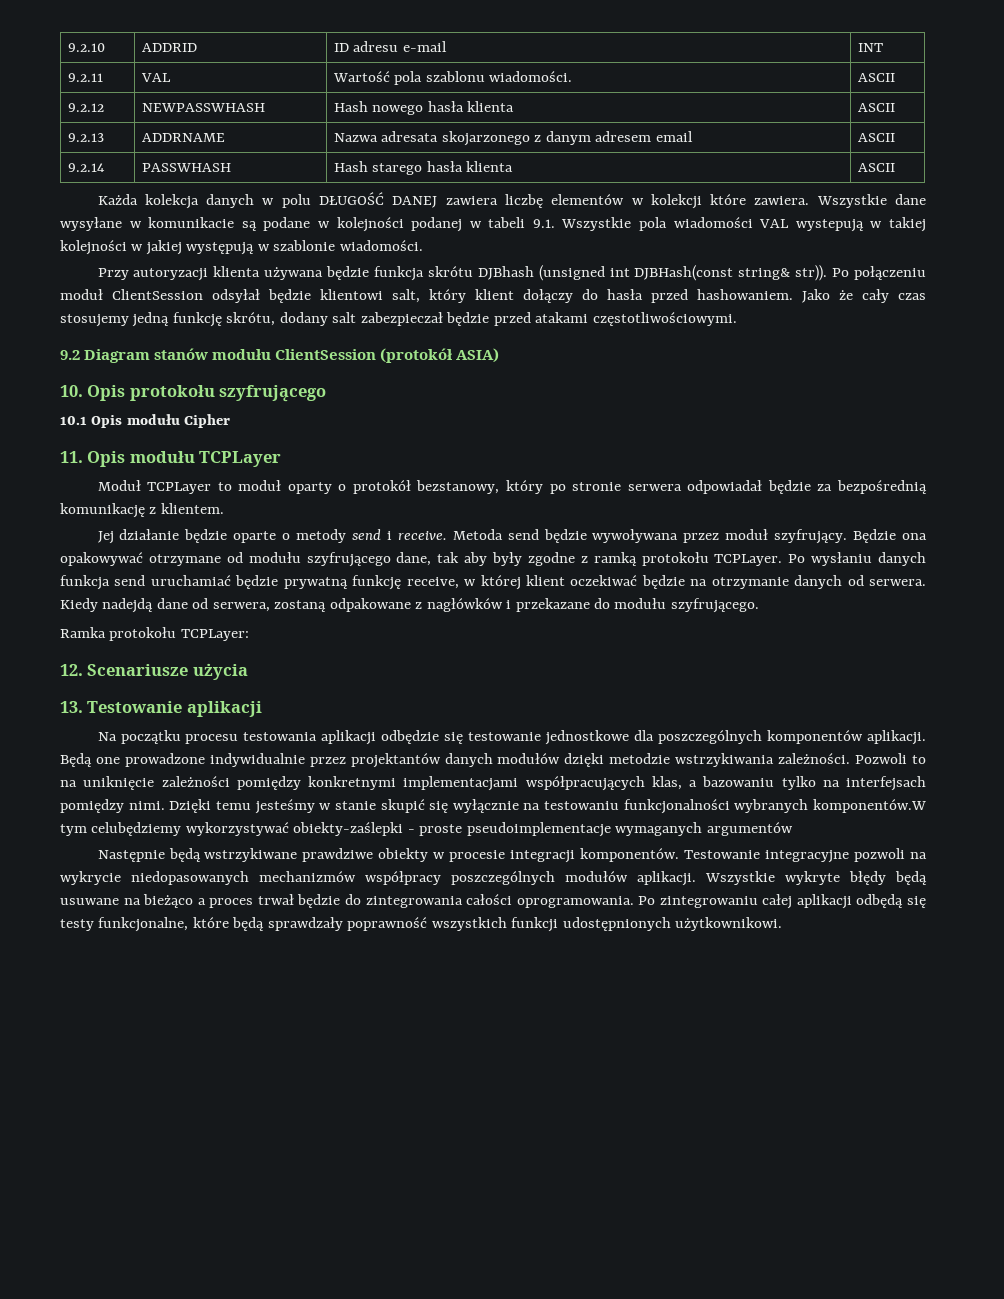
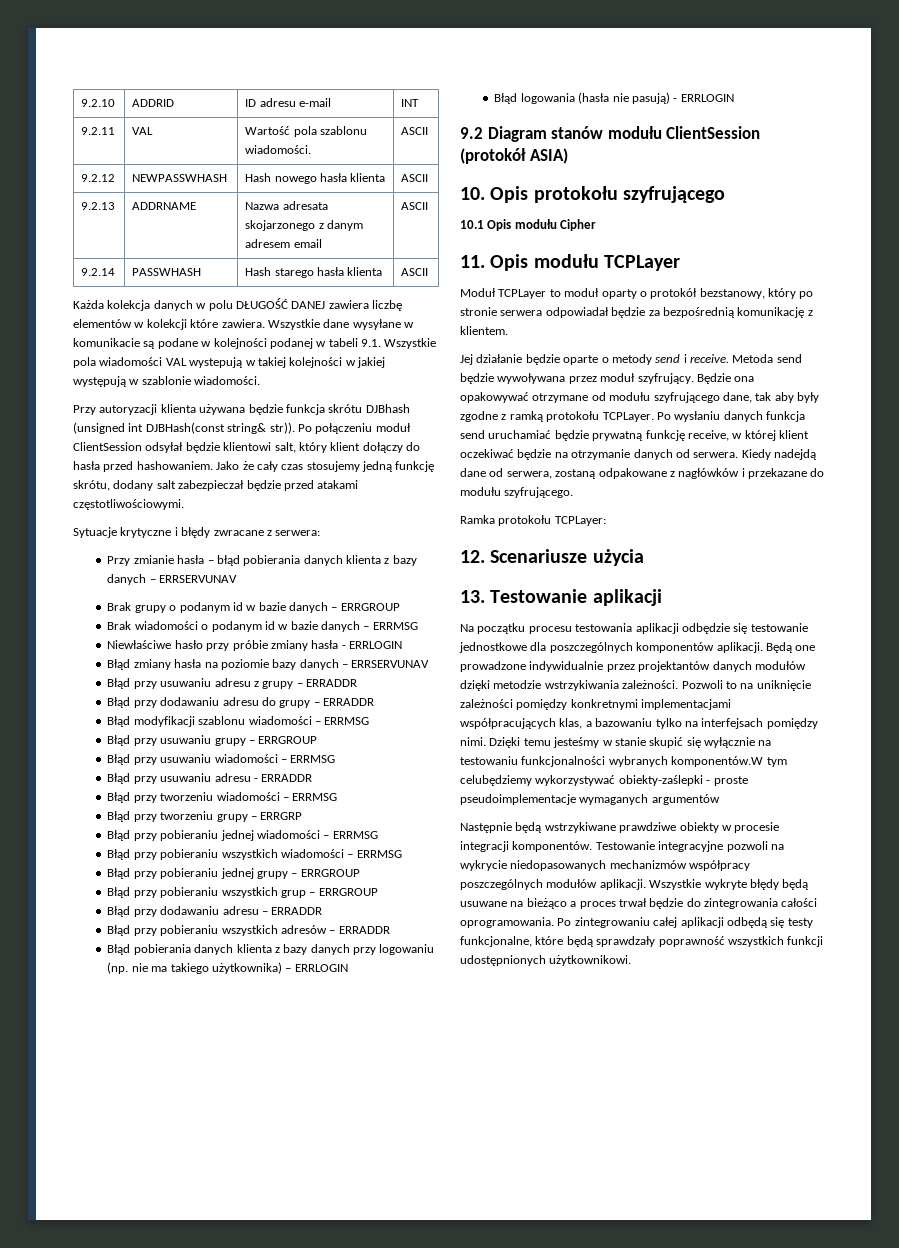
(737, 319) none -> [73,527,321,538] [107,555,417,566] [107,574,238,585] [107,602,400,613] [107,621,418,632] [107,640,403,651] [107,659,430,670] [107,678,358,689] [107,697,375,708] [107,716,370,727] [107,735,318,746] [107,754,336,765] [107,773,313,784] [107,792,338,803] [107,811,303,822] [107,830,378,841] [107,849,402,860] [107,868,360,879] [107,887,378,898] [107,906,323,917] [107,925,390,936] [107,944,435,955] [107,962,348,974] [494,92,734,104] // Sytuacje krytyczne i błędy zwracane z serwera: // Przy zmianie hasła – błąd pobierania danych klienta z bazy danych – ERRSERVUNAV // Brak grupy o podanym id w bazie danych – ERRGROUP // Brak wiadomości o podanym id w bazie danych – ERRMSG // Niewłaściwe hasło przy próbie zmiany hasła - ERRLOGIN // Błąd zmiany hasła na poziomie bazy danych – ERRSERVUNAV // Błąd przy usuwaniu adresu z grupy – ERRADDR // Błąd przy dodawaniu adresu do grupy – ERRADDR // Błąd modyfikacji szablonu wiadomości – ERRMSG // Błąd przy usuwaniu grupy – ERRGROUP // Błąd przy usuwaniu wiadomości – ERRMSG // Błąd przy usuwaniu adresu - ERRADDR // Błąd przy tworzeniu wiadomości – ERRMSG // Błąd przy tworzeniu grupy – ERRGRP // Błąd przy pobieraniu jednej wiadomości – ERRMSG // Błąd przy pobieraniu wszystkich wiadomości – ERRMSG // Błąd przy pobieraniu jednej grupy – ERRGROUP // Błąd przy pobieraniu wszystkich grup – ERRGROUP // Błąd przy dodawaniu adresu – ERRADDR // Błąd przy pobieraniu wszystkich adresów – ERRADDR // Błąd pobierania danych klienta z bazy danych przy logowaniu (np. nie ma takiego użytkownika) – ERRLOGIN // Błąd logowania (hasła nie pasują) - ERRLOGIN

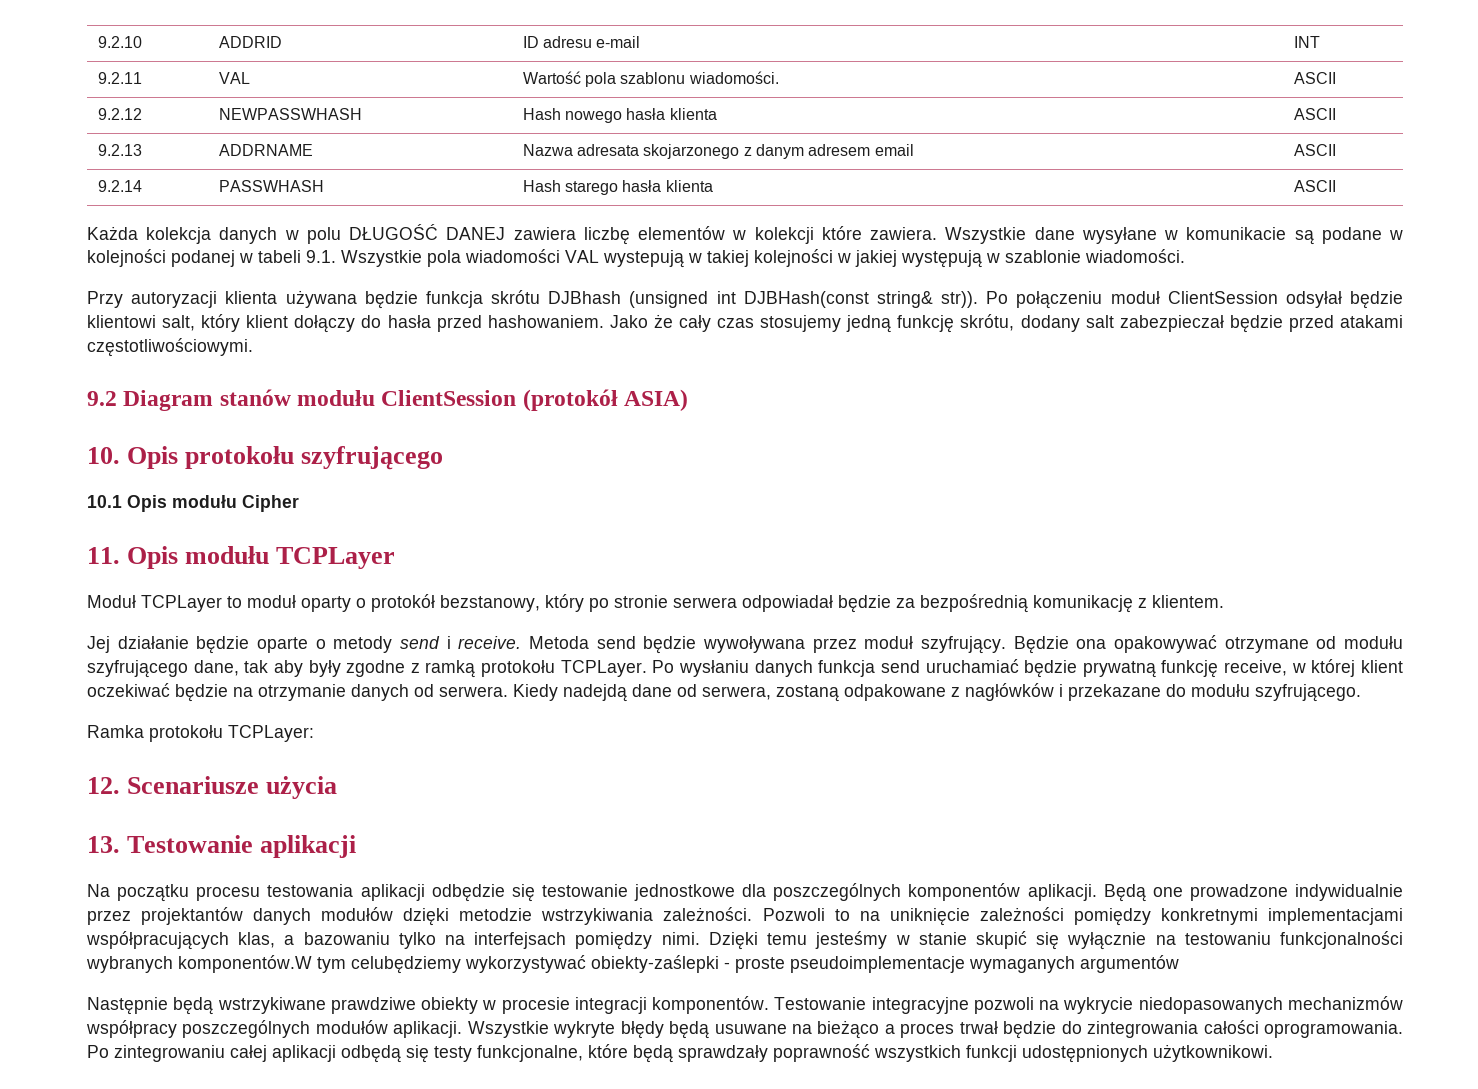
[73,527,321,538] [107,555,417,566] [107,574,238,585] [107,602,400,613] [107,621,418,632] [107,640,403,651] [107,659,430,670] [107,678,358,689] [107,697,375,708] [107,716,370,727] [107,735,318,746] [107,754,336,765] [107,773,313,784] [107,792,338,803] [107,811,303,822] [107,830,378,841] [107,849,402,860] [107,868,360,879] [107,887,378,898] [107,906,323,917] [107,925,390,936] [107,944,435,955] [107,962,348,974] [494,92,734,104] // Sytuacje krytyczne i błędy zwracane z serwera: // Przy zmianie hasła – błąd pobierania danych klienta z bazy danych – ERRSERVUNAV // Brak grupy o podanym id w bazie danych – ERRGROUP // Brak wiadomości o podanym id w bazie danych – ERRMSG // Niewłaściwe hasło przy próbie zmiany hasła - ERRLOGIN // Błąd zmiany hasła na poziomie bazy danych – ERRSERVUNAV // Błąd przy usuwaniu adresu z grupy – ERRADDR // Błąd przy dodawaniu adresu do grupy – ERRADDR // Błąd modyfikacji szablonu wiadomości – ERRMSG // Błąd przy usuwaniu grupy – ERRGROUP // Błąd przy usuwaniu wiadomości – ERRMSG // Błąd przy usuwaniu adresu - ERRADDR // Błąd przy tworzeniu wiadomości – ERRMSG // Błąd przy tworzeniu grupy – ERRGRP // Błąd przy pobieraniu jednej wiadomości – ERRMSG // Błąd przy pobieraniu wszystkich wiadomości – ERRMSG // Błąd przy pobieraniu jednej grupy – ERRGROUP // Błąd przy pobieraniu wszystkich grup – ERRGROUP // Błąd przy dodawaniu adresu – ERRADDR // Błąd przy pobieraniu wszystkich adresów – ERRADDR // Błąd pobierania danych klienta z bazy danych przy logowaniu (np. nie ma takiego użytkownika) – ERRLOGIN // Błąd logowania (hasła nie pasują) - ERRLOGIN -> (253, 347) none

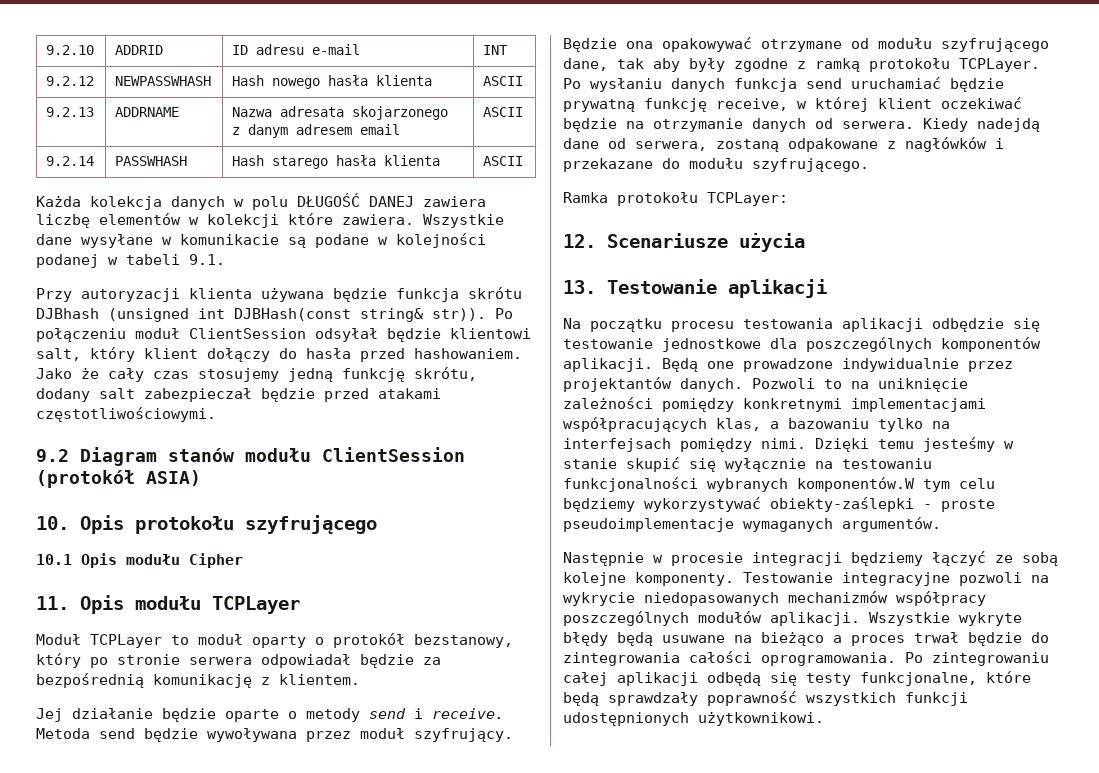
[97,72,142,84] [218,72,250,84] [522,71,779,87] [1293,72,1336,84] // 9.2.11 | VAL | Wartość pola szablonu wiadomości. | ASCII -> (509, 50) none
[341,249,1185,268] Wszystkie pola wiadomości VAL wystepują w takiej kolejności w jakiej występują w szablonie wiadomości. -> (225, 259) none
[253,907,753,926] danych modułów dzięki metodzie wstrzykiwania zależności. -> [680,378,743,392] danych.
[351,956,461,974] celubędziemy -> [959,478,995,489] [563,498,635,512] celu będziemy
[1080,955,1179,973] argumentów -> [842,517,941,532] argumentów.
[173,996,770,1015] będą wstrzykiwane prawdziwe obiekty w procesie integracji komponentów. -> [653,551,1058,566] [563,572,734,586] w procesie integracji będziemy łączyć ze sobą kolejne komponenty.

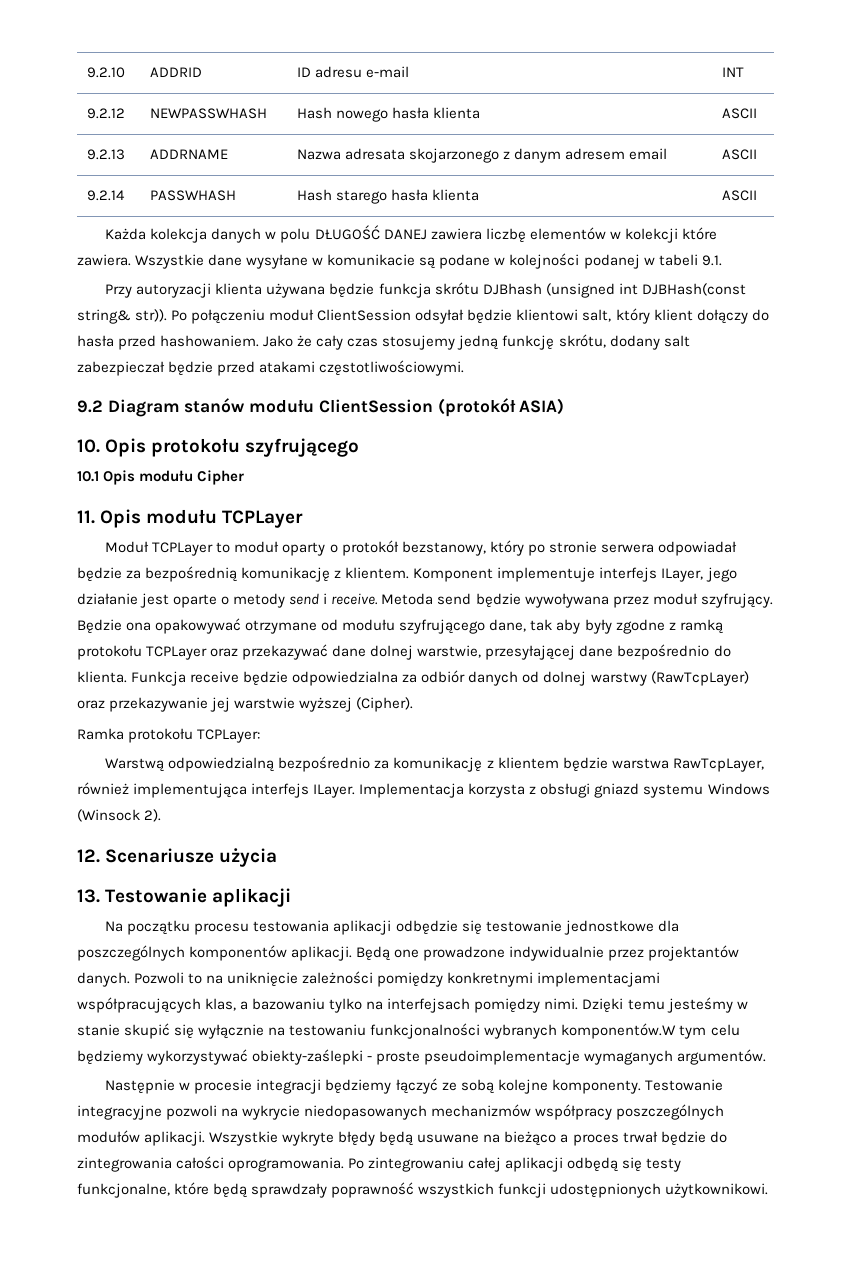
[36,708,216,722] // Jej działanie będzie -> [413,567,737,582] [77,593,170,608] Komponent implementuje interfejs ILayer, jego działanie jest
[959,58,1040,72] [563,77,1004,92] [563,97,1022,112] [563,118,1040,132] [563,137,1004,152] [563,158,869,172] [563,192,788,206] TCPLayer. Po wysłaniu danych funkcja send uruchamiać będzie prywatną funkcję receive, w której klient oczekiwać będzie na otrzymanie danych od serwera. Kiedy nadejdą dane od serwera, zostaną odpakowane z nagłówków i przekazane do modułu szyfrującego. // Ramka protokołu TCPLayer: -> [146,644,731,660] [77,670,749,686] [77,697,414,712] [77,728,261,743] [105,756,764,772] [77,782,770,798] [77,809,162,822] TCPLayer oraz przekazywać dane dolnej warstwie, przesyłającej dane bezpośrednio do klienta. Funkcja receive będzie odpowiedzialna za odbiór danych od dolnej warstwy (RawTcpLayer) oraz przekazywanie jej warstwie wyższej (Cipher). // Ramka protokołu TCPLayer: // Warstwą odpowiedzialną bezpośrednio za komunikację z klientem będzie warstwa RawTcpLayer, również implementująca interfejs ILayer. Implementacja korzysta z obsługi gniazd systemu Windows (Winsock 2).

